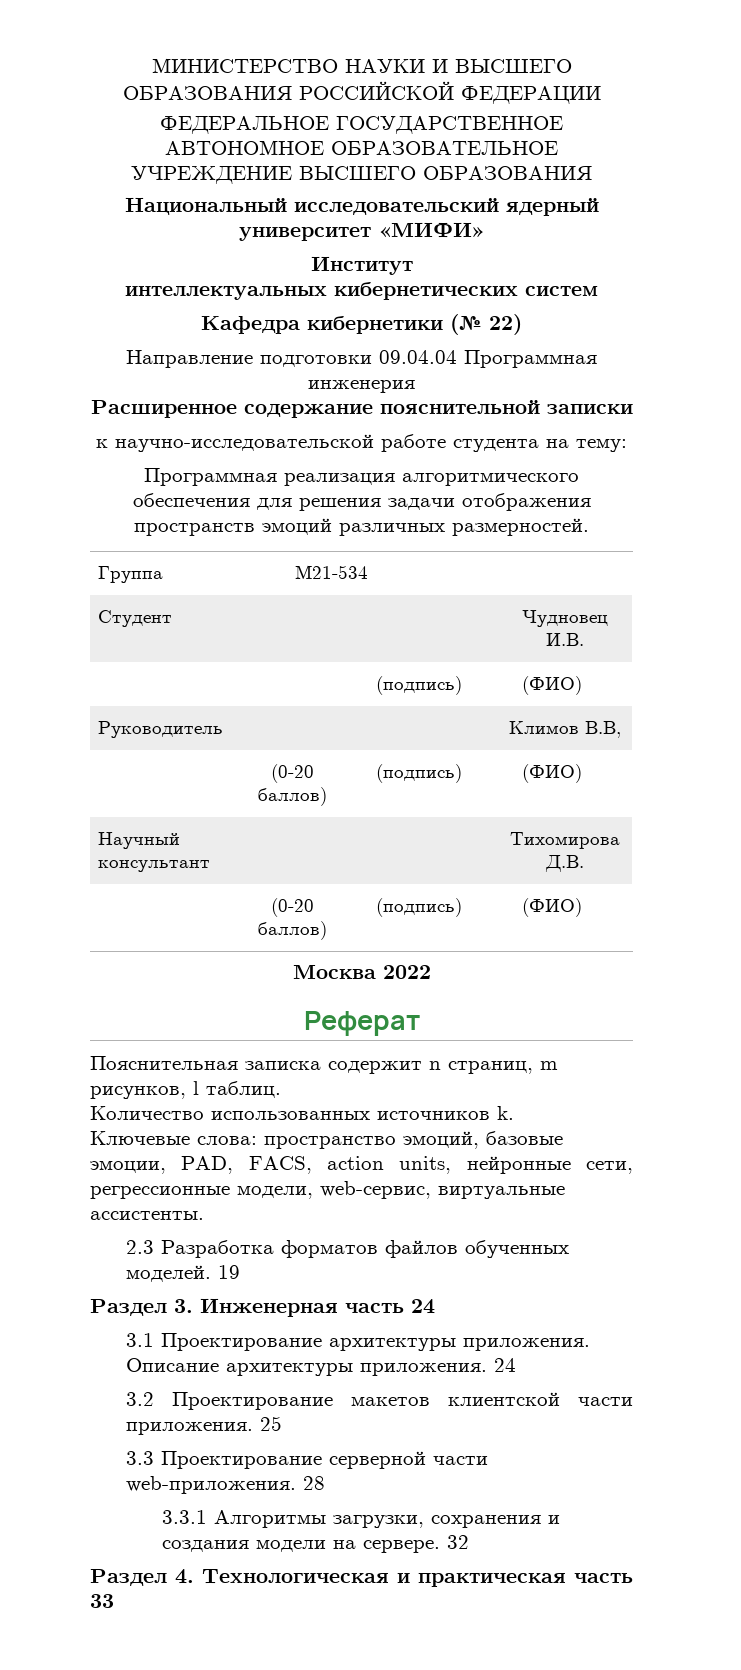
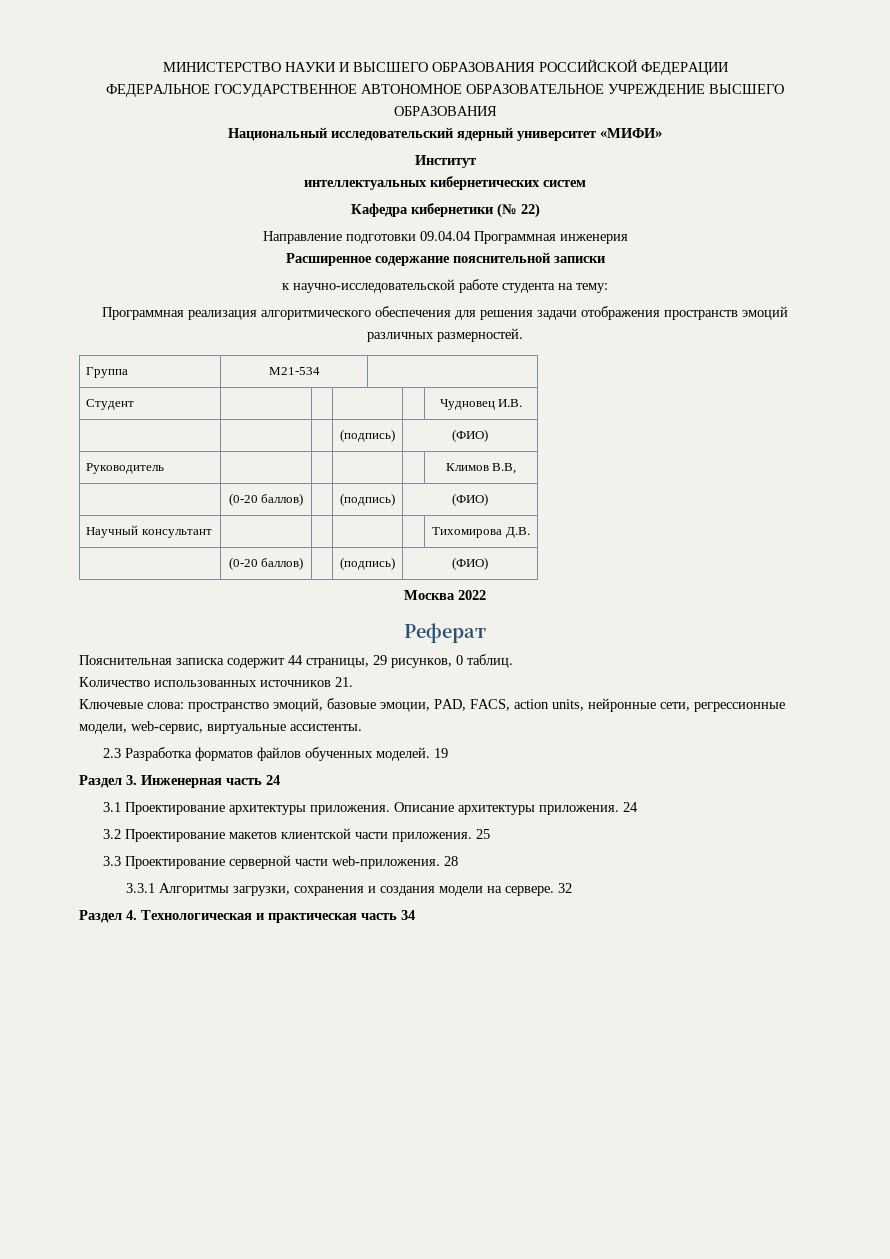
[429,1061,558,1074] [90,1081,199,1099] n страниц, m рисунков, l -> [288,655,463,668] 44 страницы, 29 рисунков, 0
[497,1106,514,1120] k. -> [335,677,353,687] 21.
[90,1594,114,1608] 33 -> [401,910,415,920] 34

